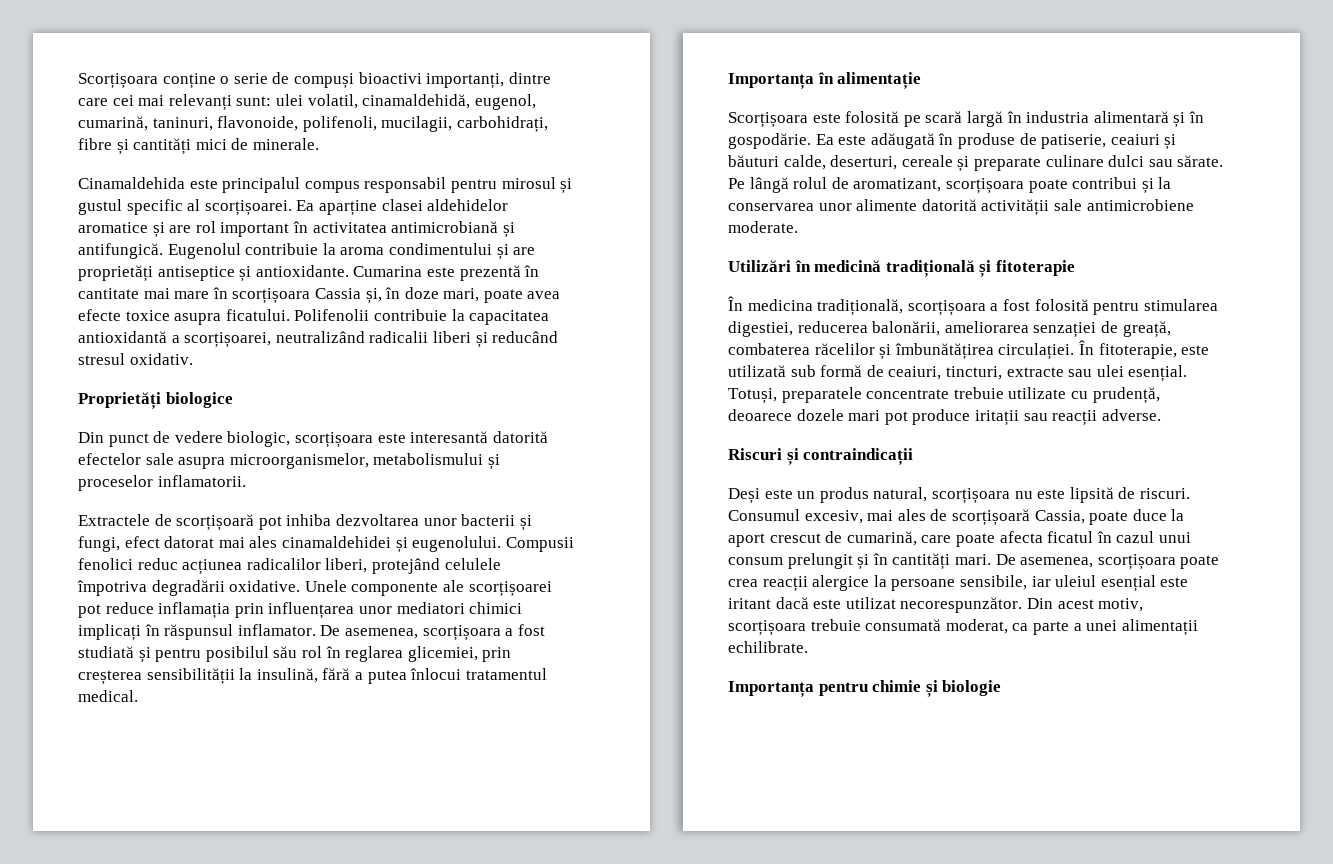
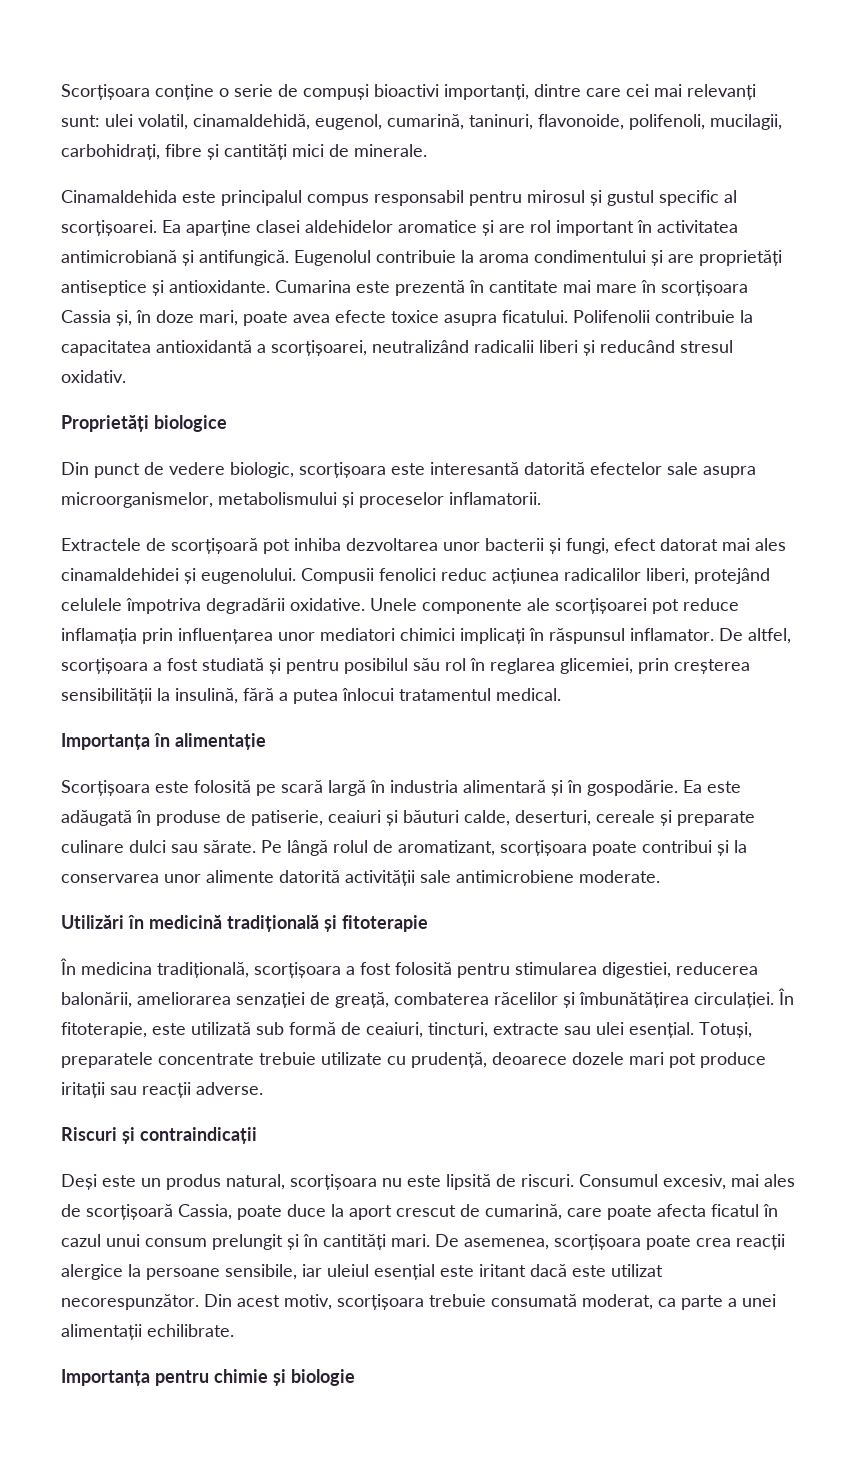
[344,628,418,639] asemenea, -> [748,628,791,644] altfel,

